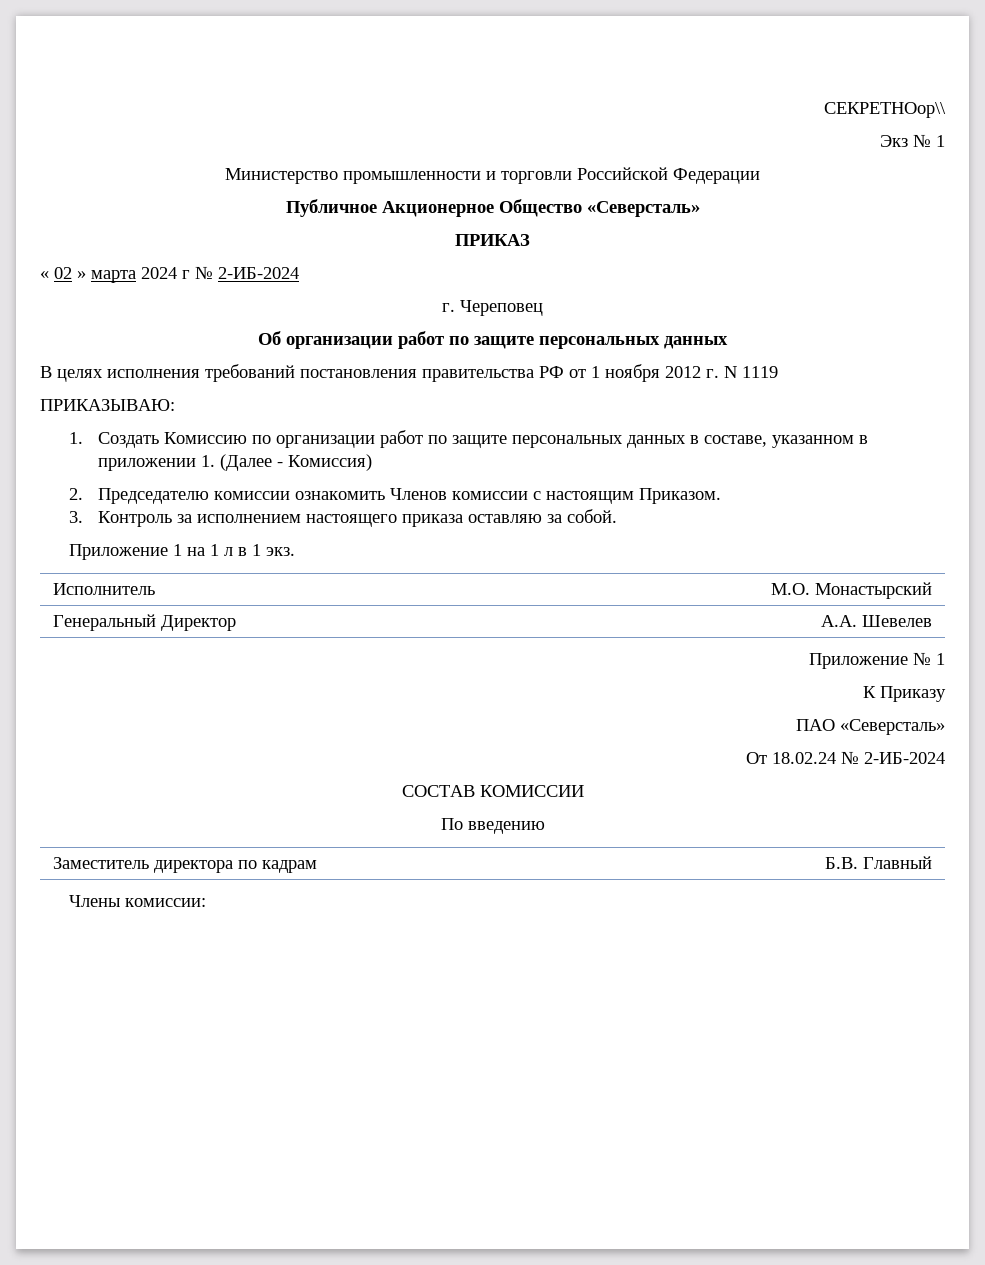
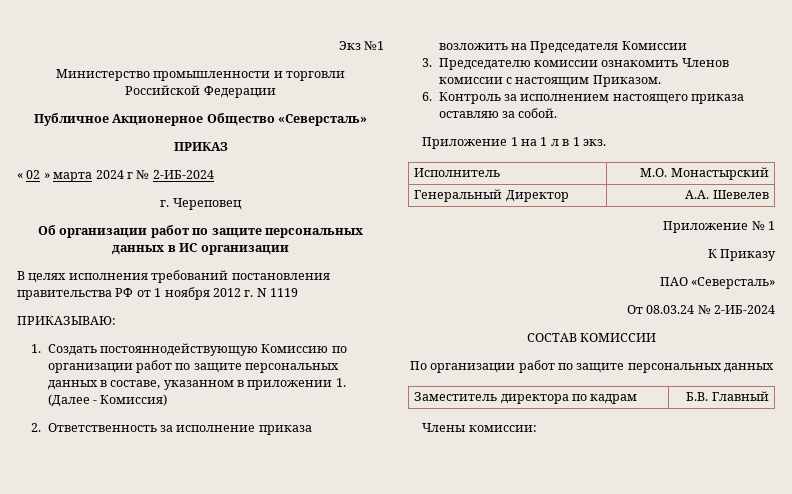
[824,102,946,118] [880,134,945,147] СЕКРЕТНОор\\ // Экз № 1 -> [338,41,384,50] Экз №1
(728, 342) none -> [167,243,289,255] в ИС организации
(159, 440) none -> [99,343,258,356] постояннодействующую
(83, 494) none -> [47,423,312,435] [438,41,687,53] [422,58,433,67] Ответственность за исполнение приказа возложить на Председателя Комиссии // 3.
[68,511,83,523] 3. -> [422,92,433,101] 6.
[772,752,836,764] 18.02.24 -> [646,305,695,314] 08.03.24
[467,821,545,834] введению -> [430,360,775,373] организации работ по защите персональных данных

